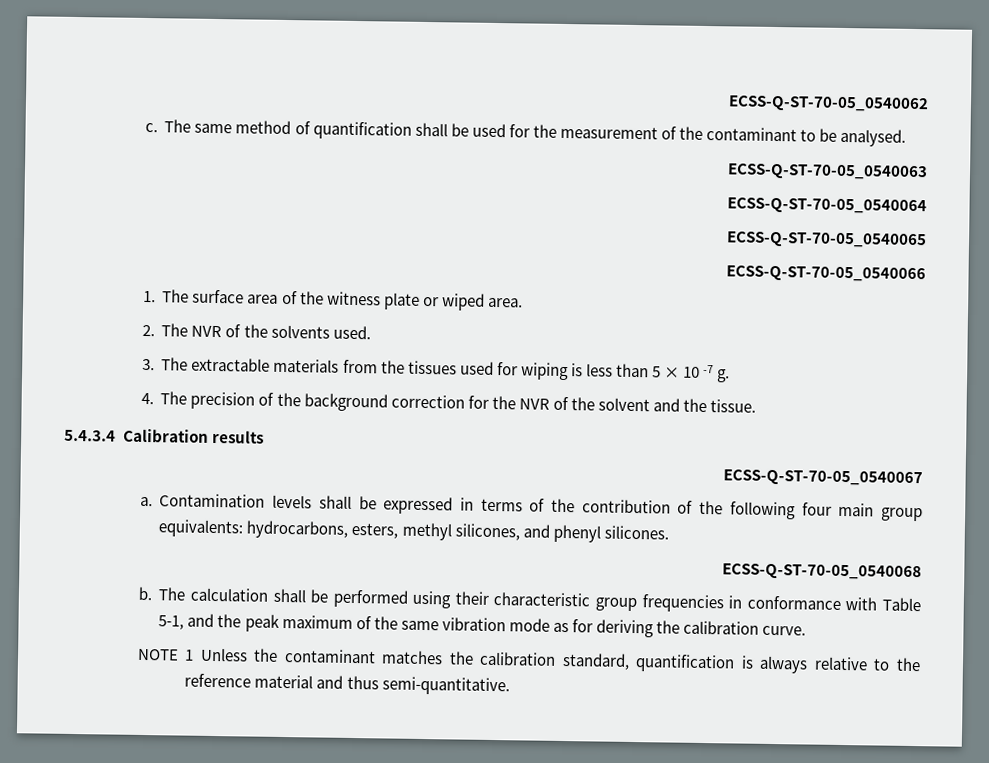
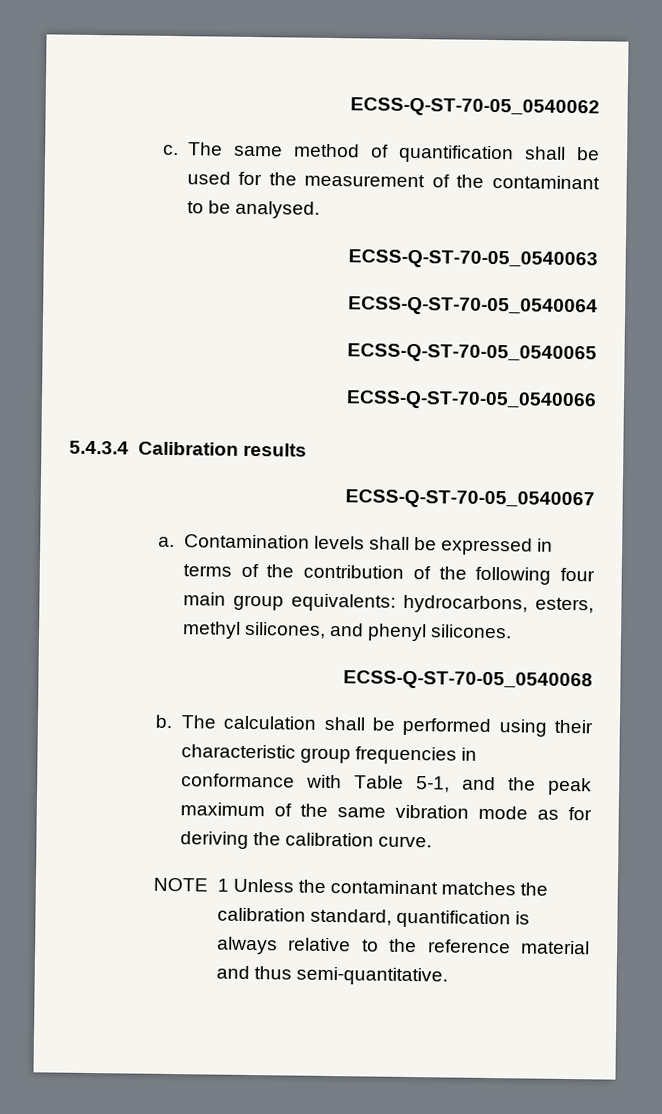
[142,289,523,311] [141,323,371,340] [141,357,731,383] [140,391,757,413] // 1. The surface area of the witness plate or wiped area. // 2. The NVR of the solvents used. // 3. The extractable materials from the tissues used for wiping is less than 5 × 10 -7 g. // 4. The precision of the background correction for the NVR of the solvent and the tissue. -> (597, 400) none

